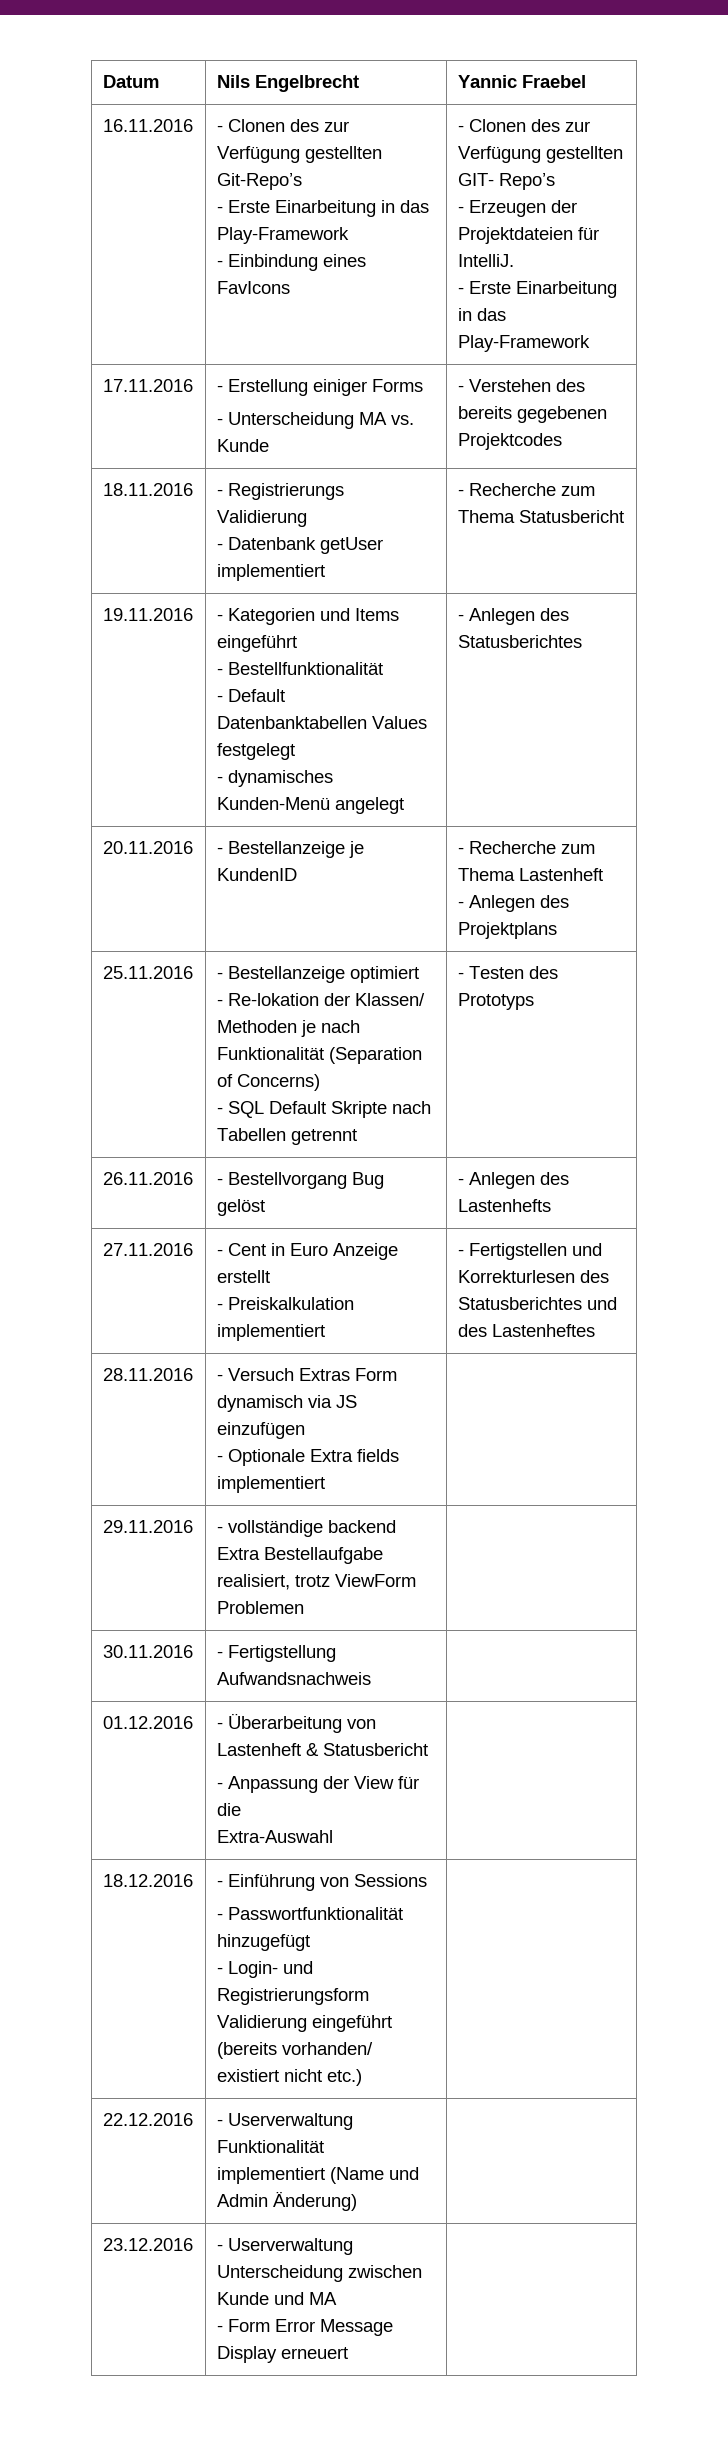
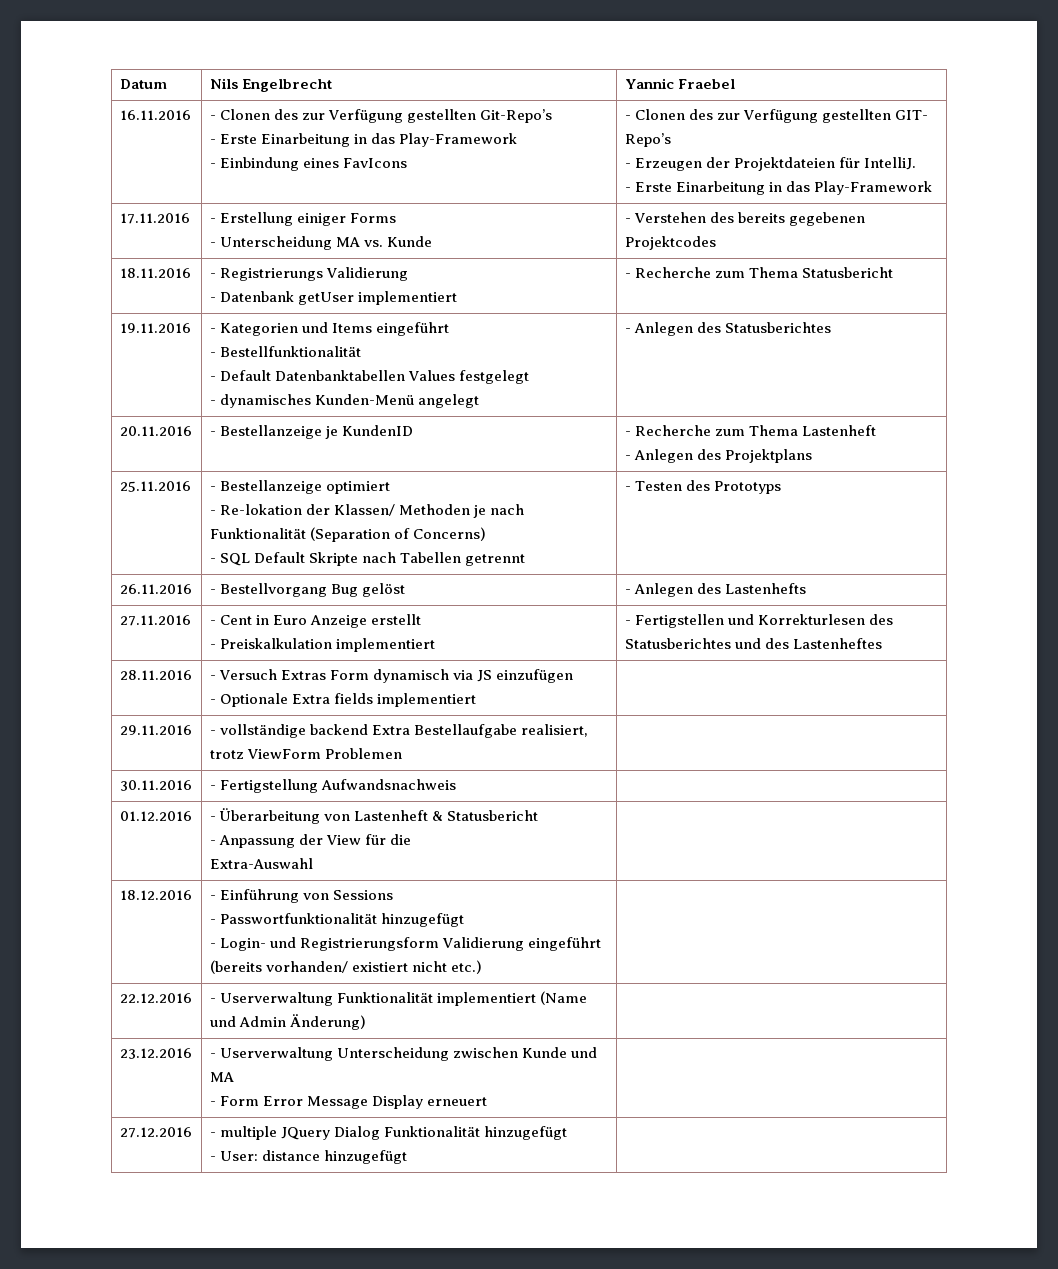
(348, 2353) none -> [119,1127,192,1138] [209,1126,568,1140] [209,1150,407,1164] // 27.12.2016 | - multiple JQuery Dialog Funktionalität hinzugefügt // - User: distance hinzugefügt |

